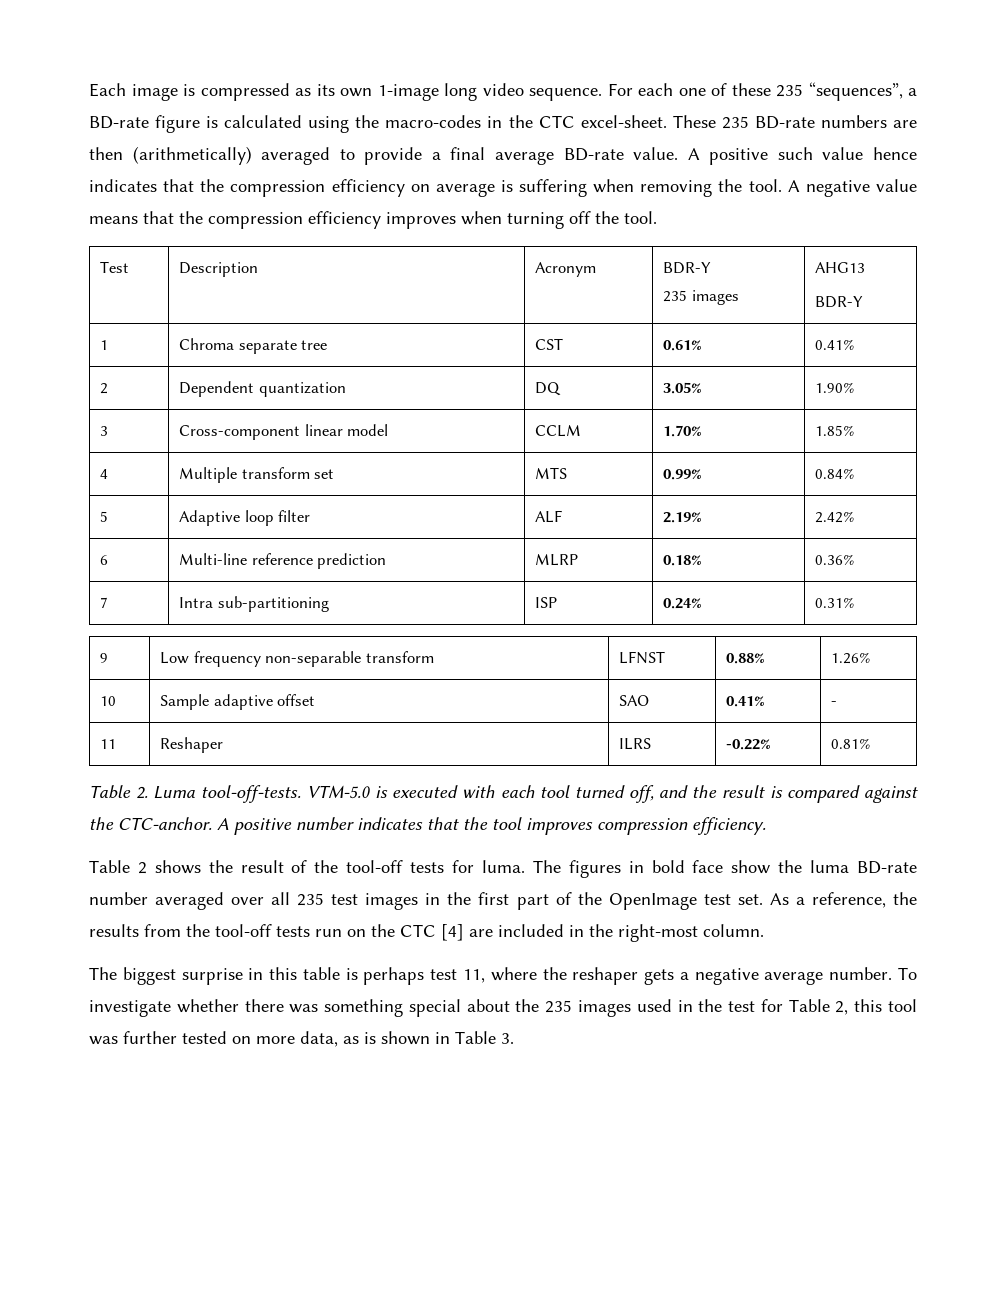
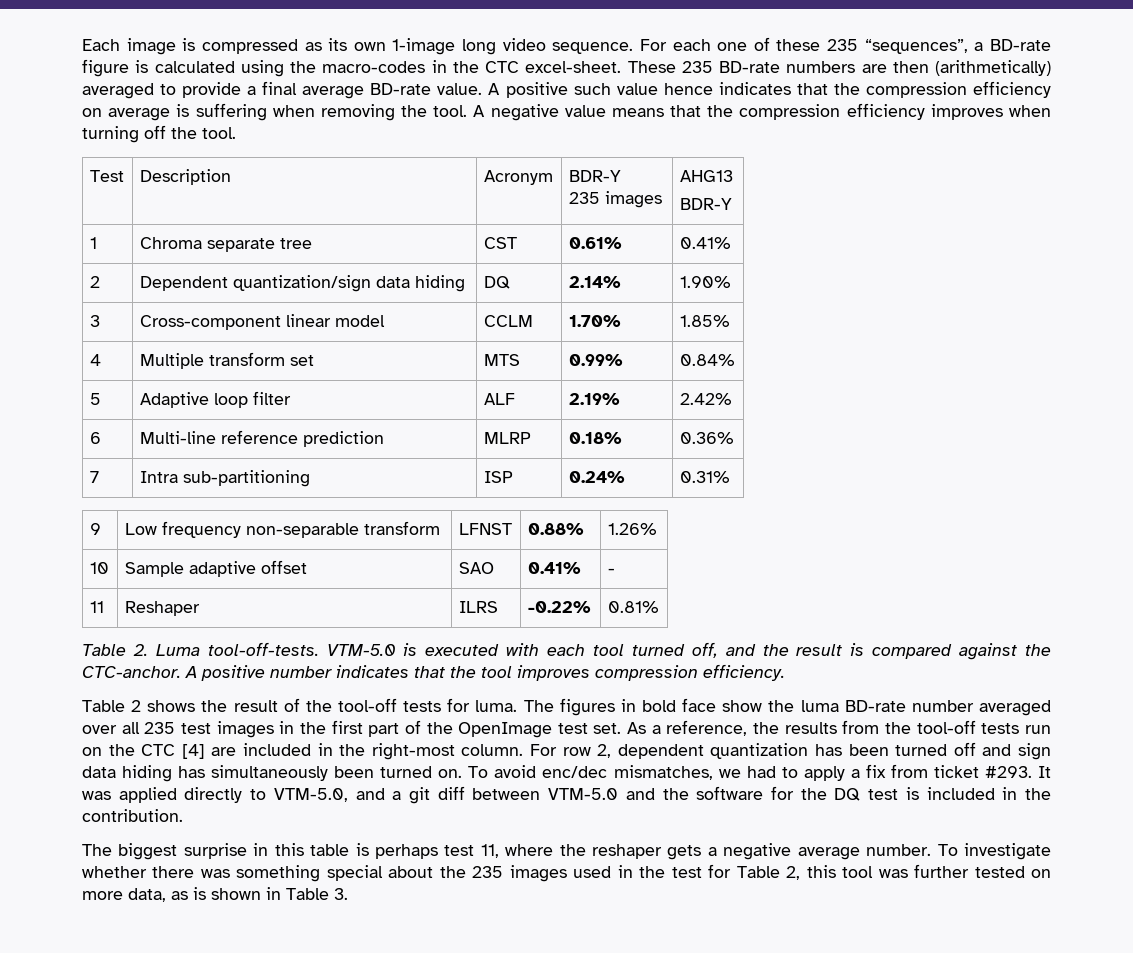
[258,382,346,397] quantization -> [232,275,465,292] quantization/sign data hiding
[663,382,703,394] 3.05% -> [568,276,621,288] 2.14%
(764, 930) none -> [530,742,1052,760] [82,764,1051,782] [82,786,1051,804] [82,809,183,822] For row 2, dependent quantization has been turned off and sign data hiding has simultaneously been turned on. To avoid enc/dec mismatches, we had to apply a fix from ticket #293. It was applied directly to VTM-5.0, and a git diff between VTM-5.0 and the software for the DQ test is included in the contribution.

